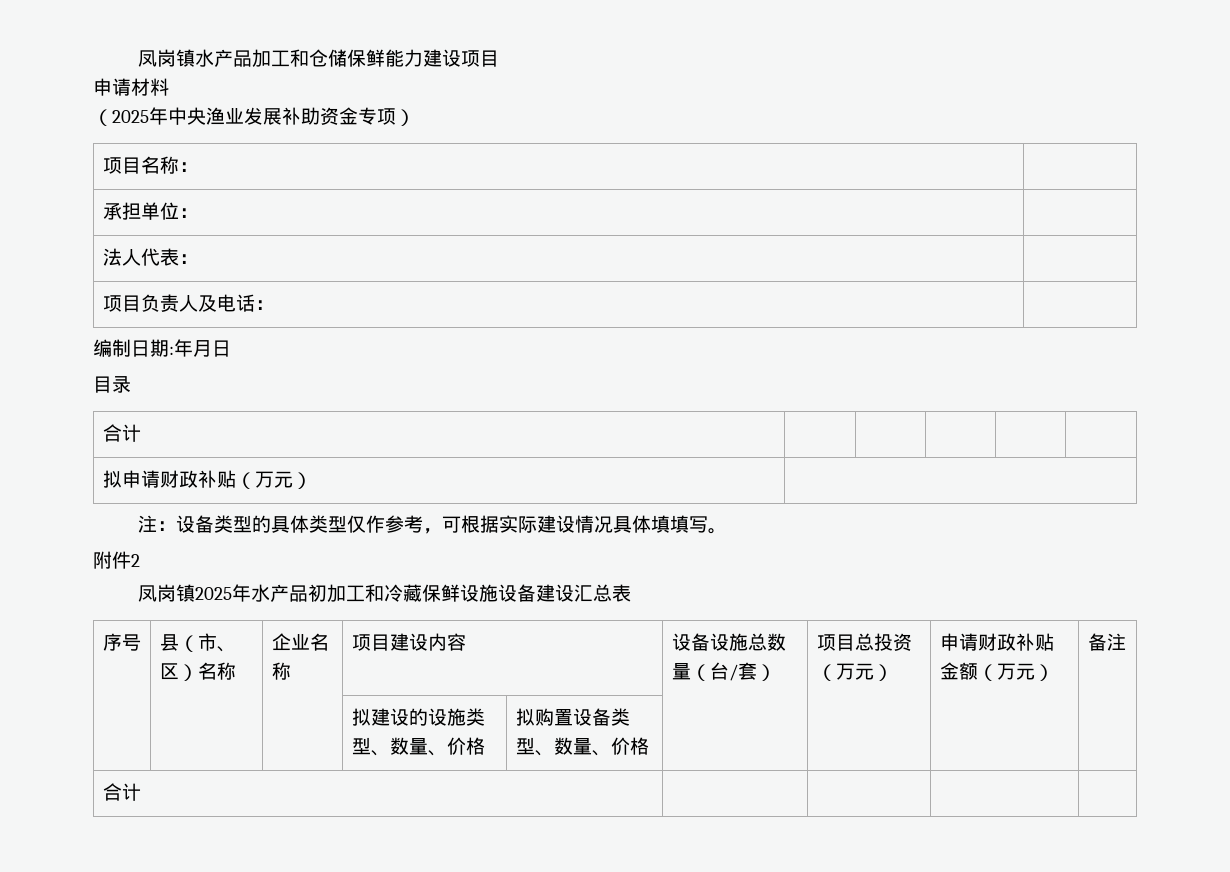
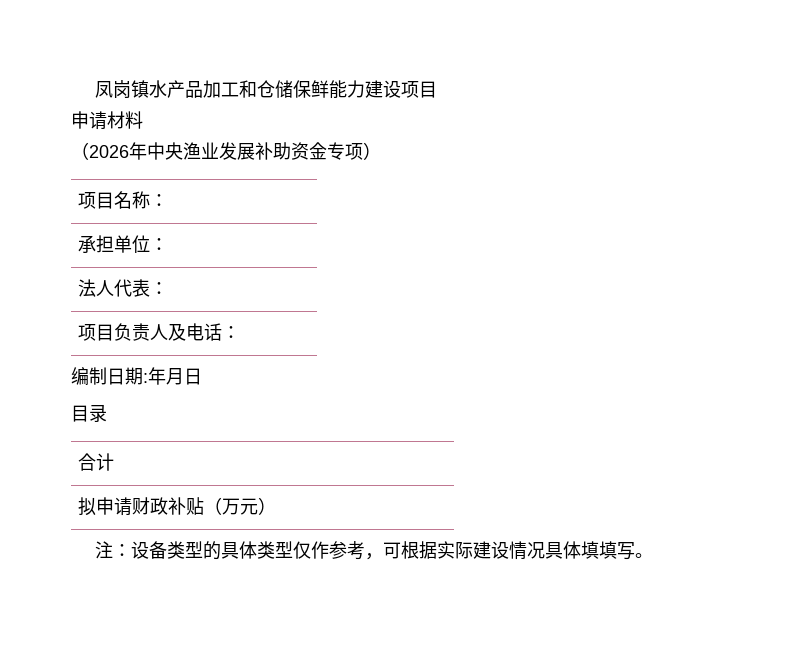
[112,110,149,123] 2025 -> [89,145,129,158] 2026
[93,551,140,569] [138,584,632,602] [102,633,141,651] [159,633,236,652] [159,662,236,681] [271,633,329,651] [271,662,291,680] [351,633,466,651] [671,633,786,651] [671,662,776,681] [816,633,912,651] [816,663,893,681] [939,633,1054,651] [939,662,1054,681] [1087,633,1126,651] [351,708,485,726] [351,737,485,756] [515,708,630,726] [515,737,649,756] [102,783,141,801] // 附件2 // 凤岗镇2025年水产品初加工和冷藏保鲜设施设备建设汇总表 // 序号 | 县（市、区）名称 | 企业名称 | 项目建设内容 | 设备设施总数量（台/套） | 项目总投资（万元） | 申请财政补贴金额（万元） | 备注 // | | | 拟建设的设施类型、数量、价格 | 拟购置设备类型、数量、价格 | | | | // 合计 | | | | -> (654, 555) none

